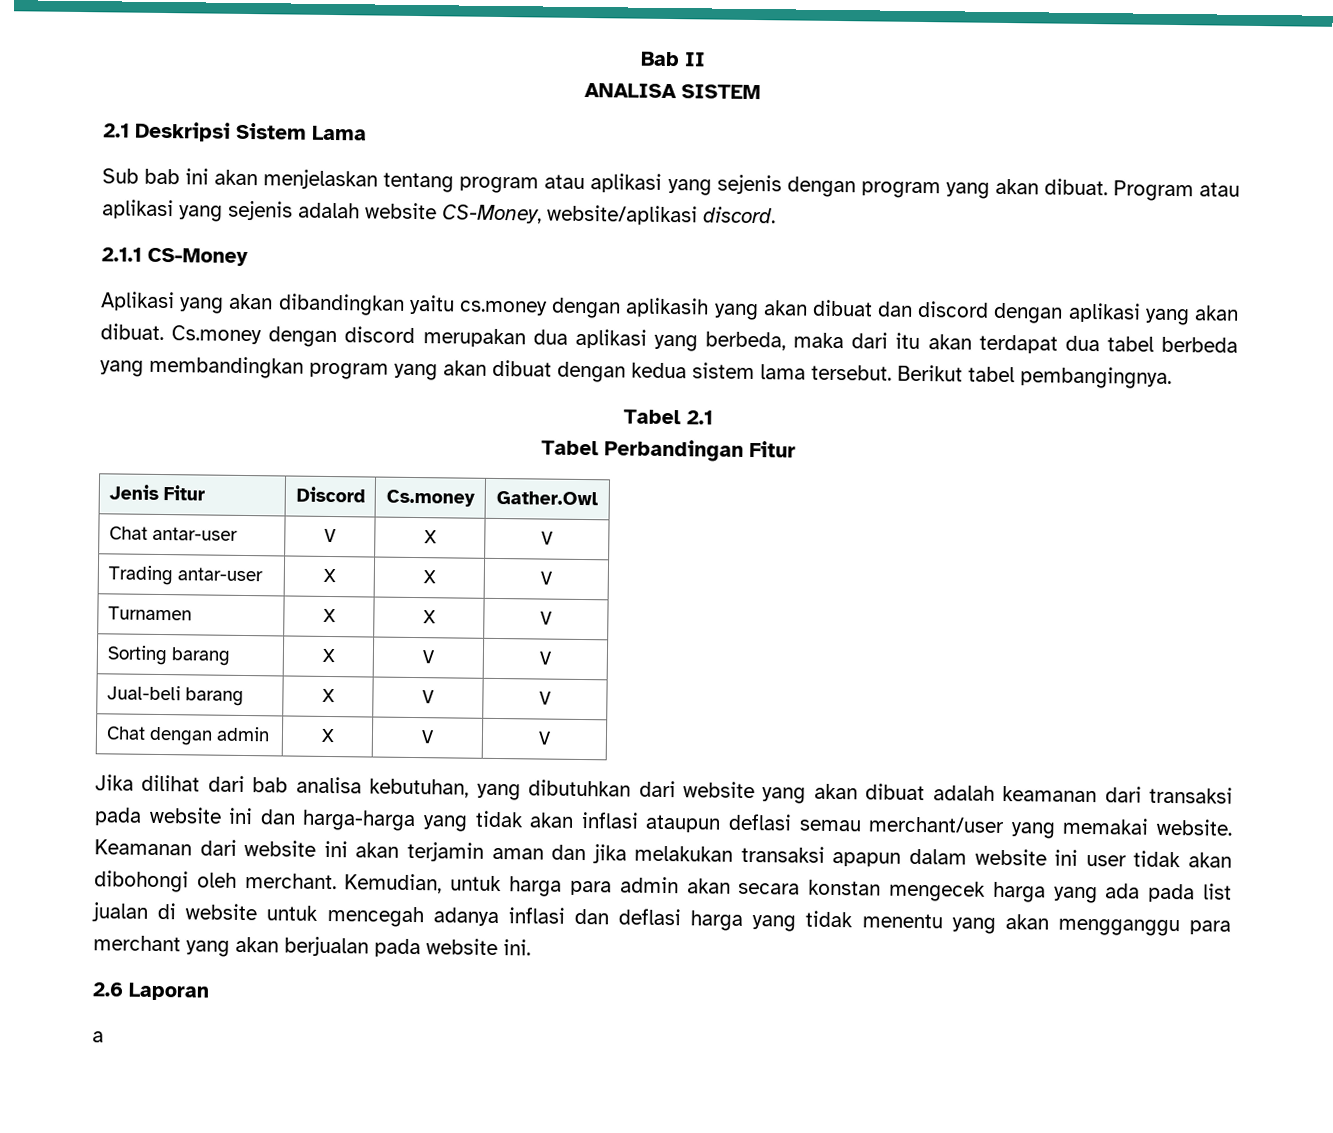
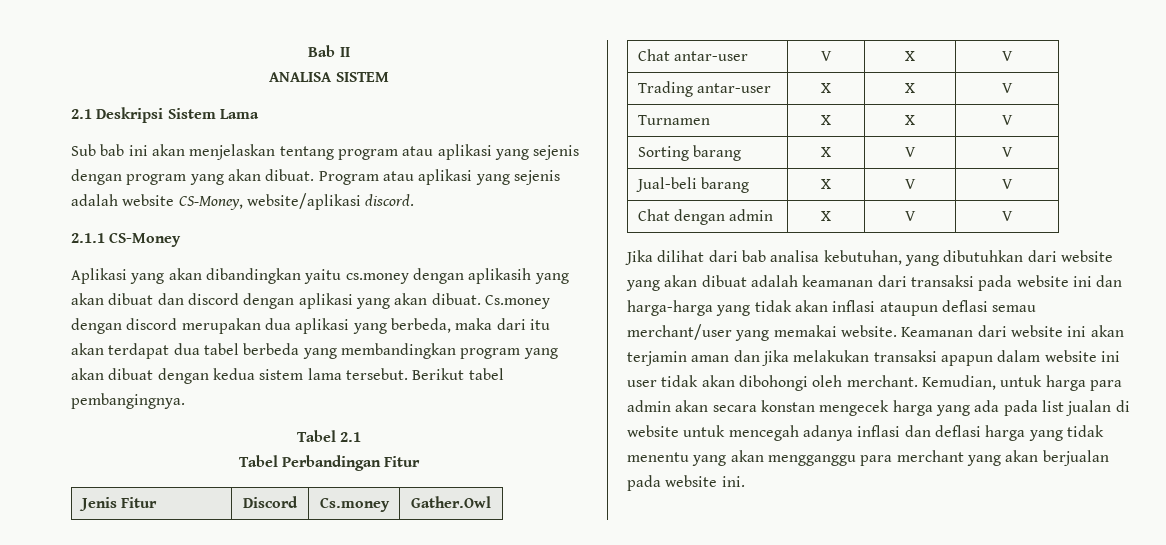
[92,982,210,1001] [92,1031,104,1043] // 2.6 Laporan // a -> (745, 481) none

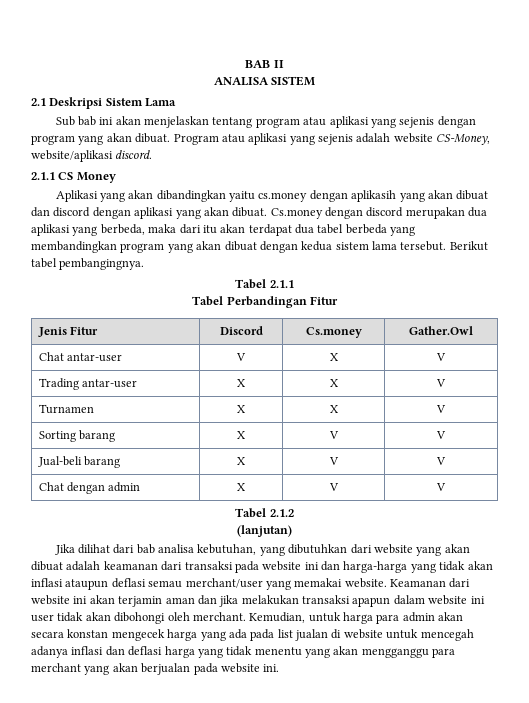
[308,45,336,57] Bab -> [245,60,271,68] BAB
[109,232,182,247] CS-Money -> [58,172,116,183] CS Money
[340,432,362,442] 2.1 -> [269,280,294,288] 2.1.1
(1013, 216) none -> [235,508,294,518] [237,525,292,537] // Tabel 2.1.2 // (lanjutan)

